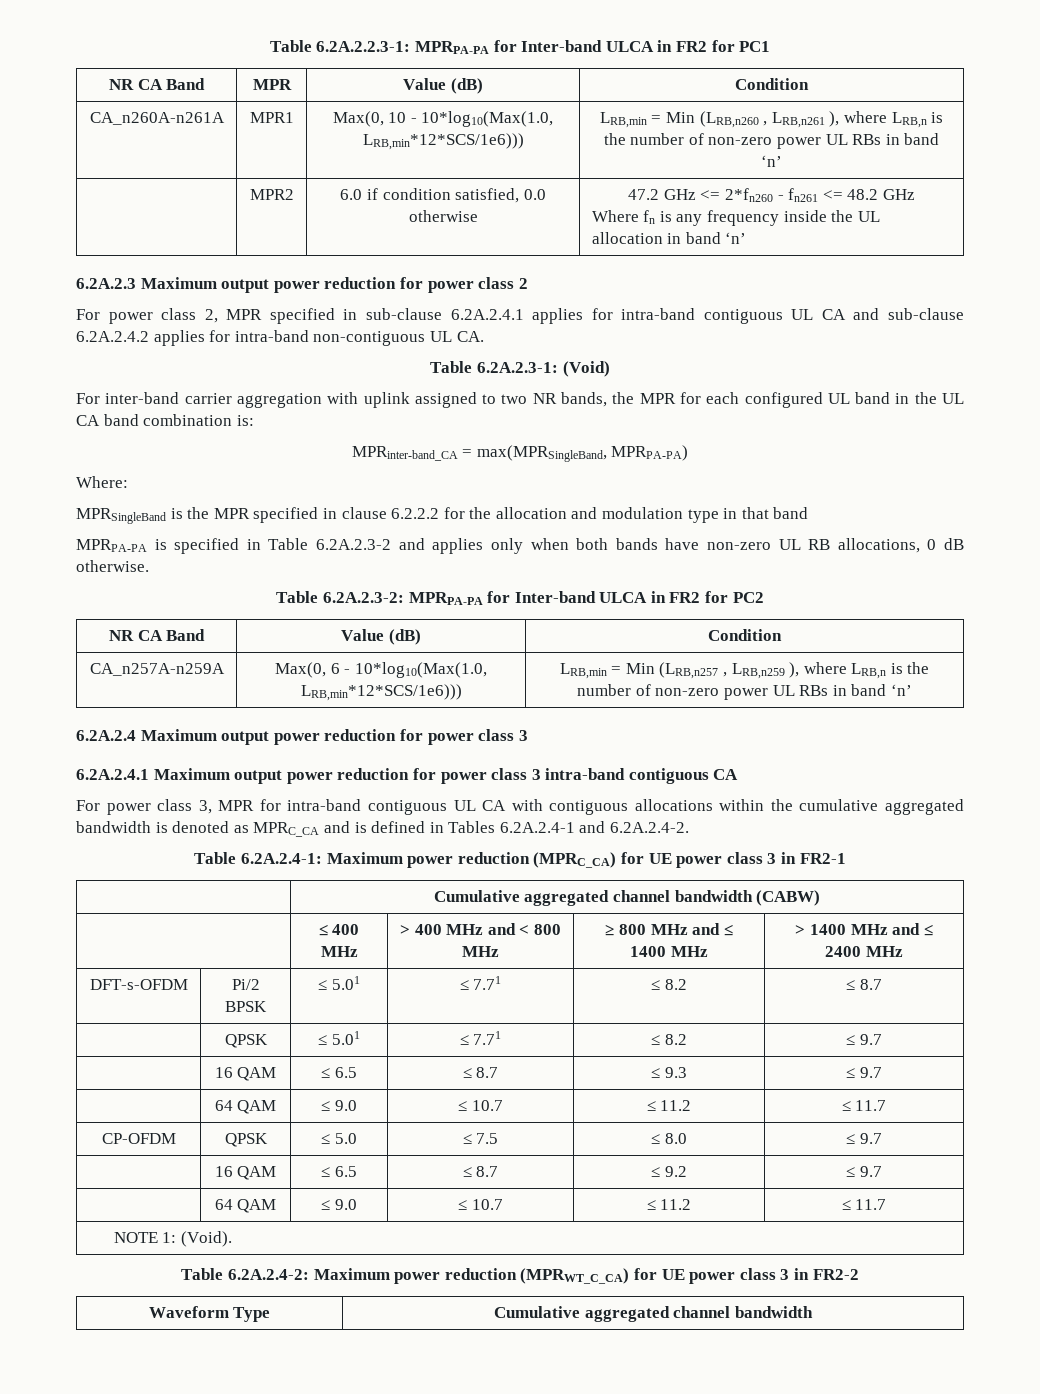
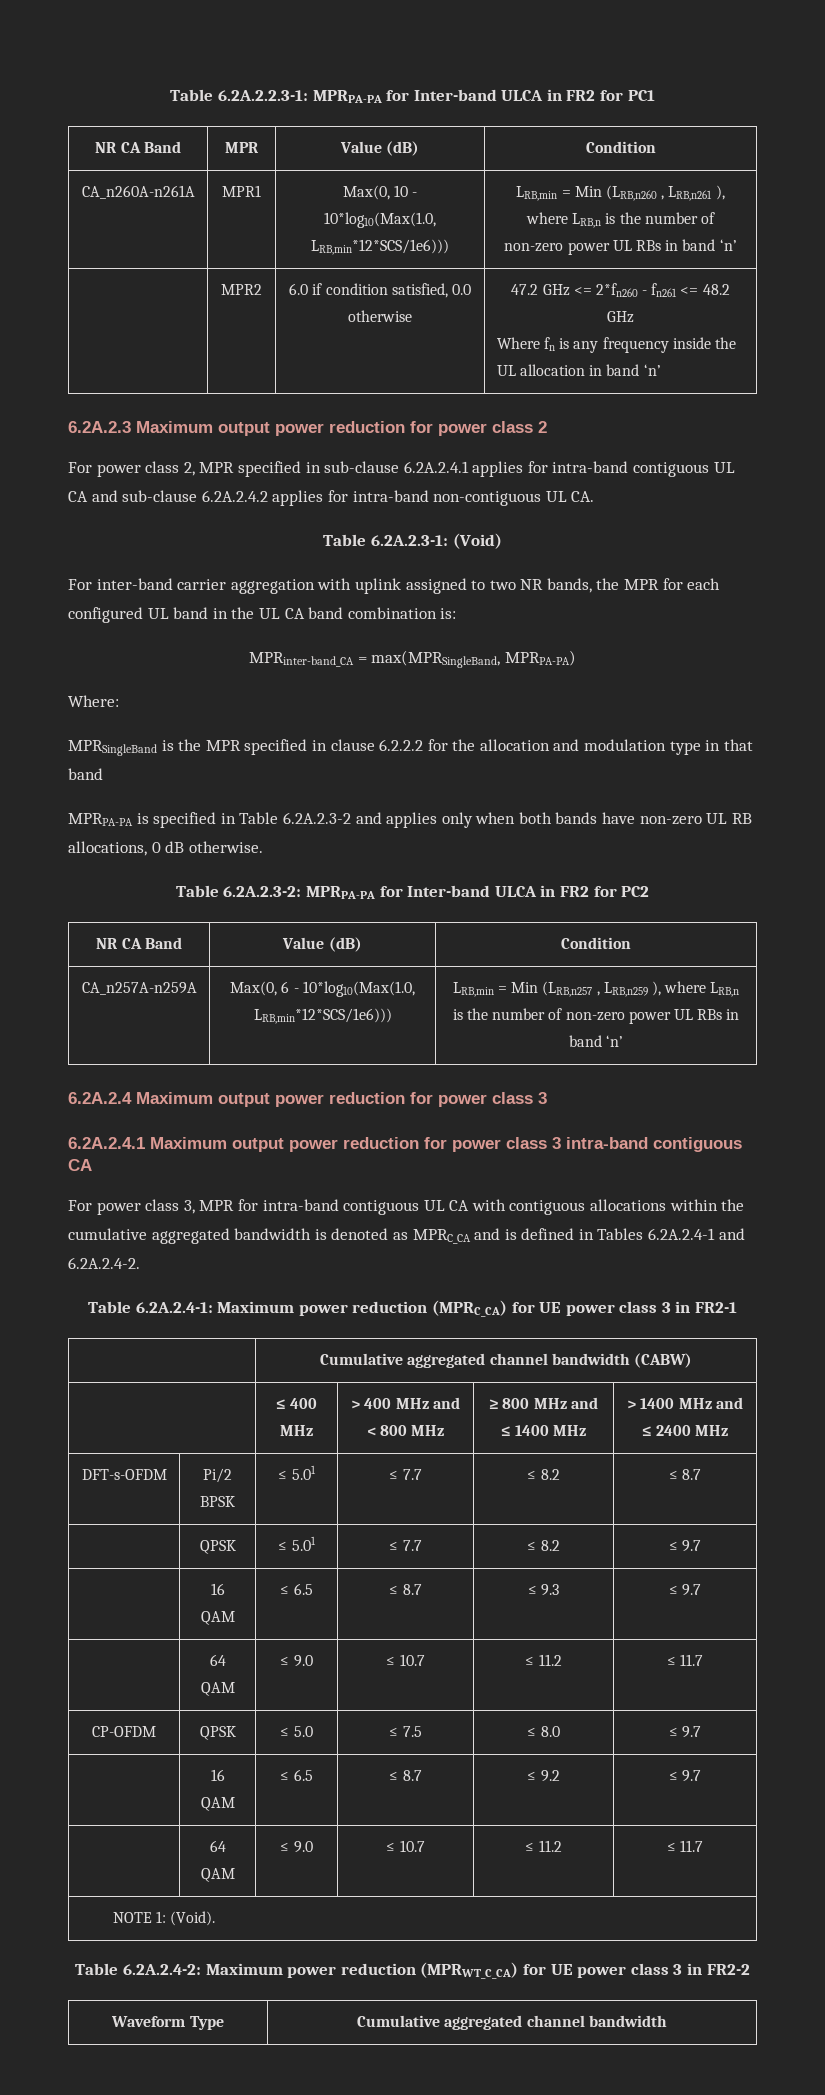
[473,976,502,990] 7.71 -> [402,1469,422,1480] 7.7
[473,1031,502,1045] 7.71 -> [402,1540,422,1551] 7.7

